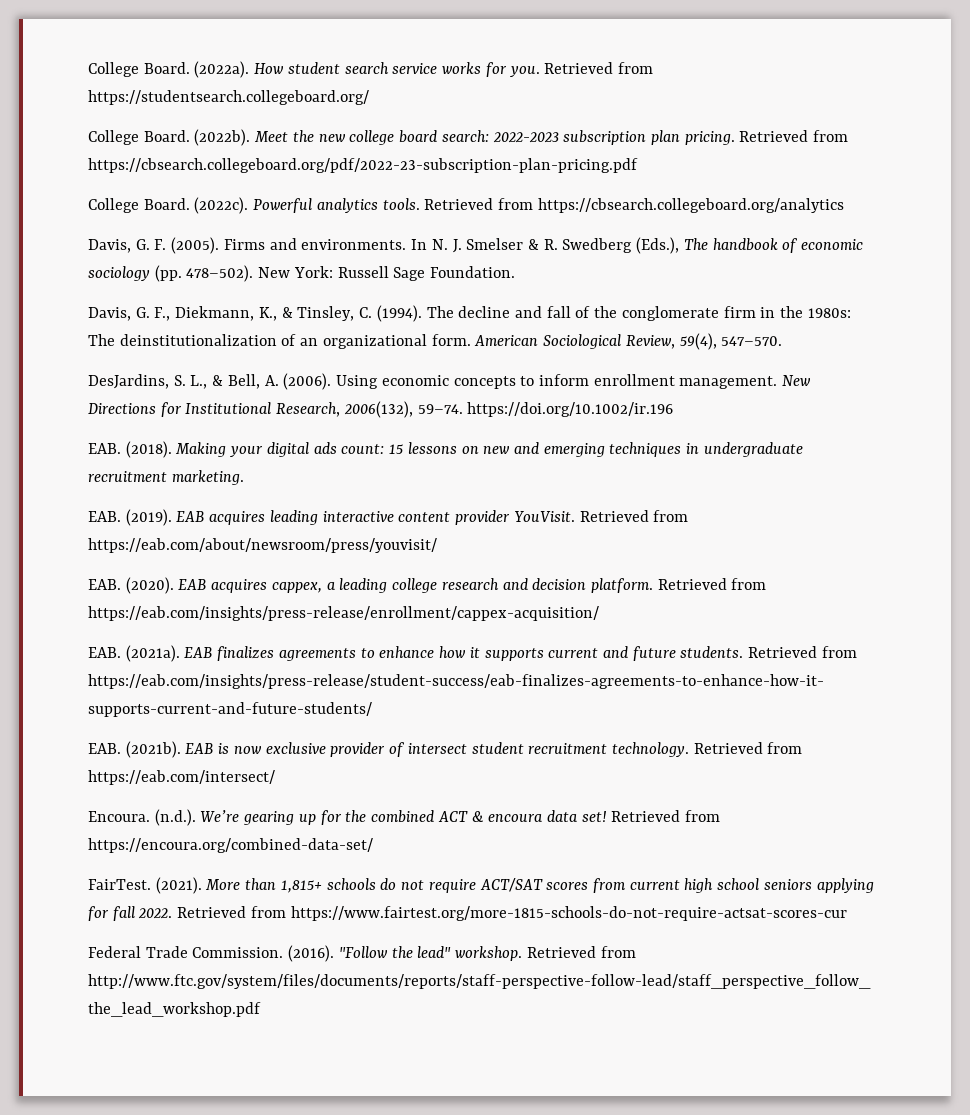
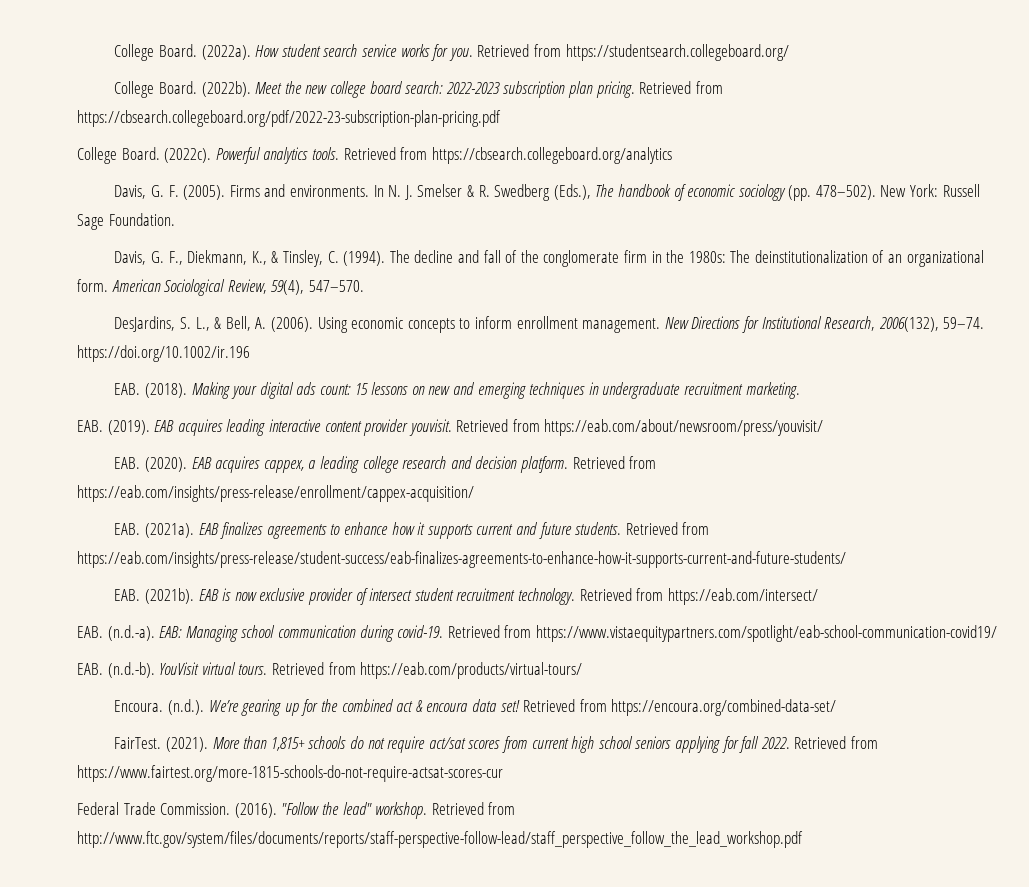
[513,511,575,522] YouVisit. -> [408,419,452,436] youvisit.
(275, 777) none -> [77,625,997,642] [77,662,583,679] // EAB. (n.d.-a). EAB: Managing school communication during covid-19. Retrieved from https://www.vistaequitypartners.com/spotlight/eab-school-communication-covid19/ // EAB. (n.d.-b). YouVisit virtual tours. Retrieved from https://eab.com/products/virtual-tours/
[437,811,468,822] ACT -> [396,701,414,712] act
[479,878,543,892] ACT/SAT -> [428,737,466,749] act/sat

